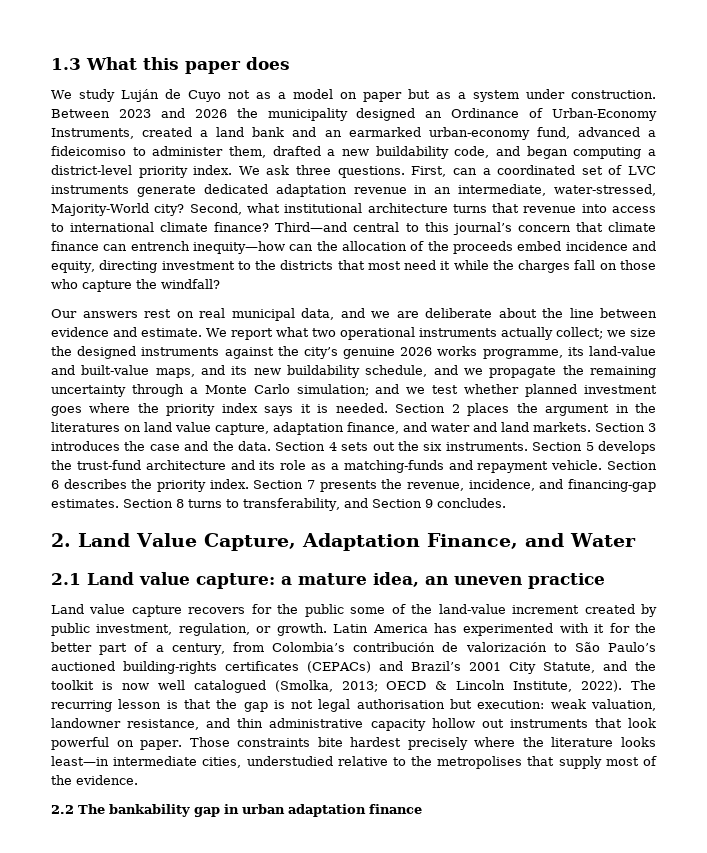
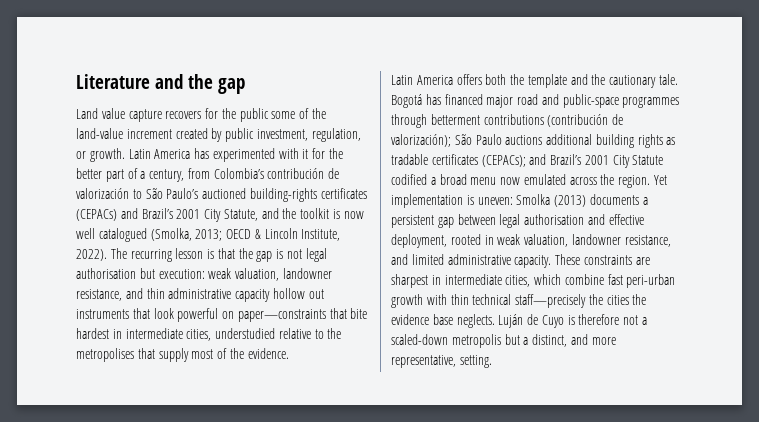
[51,57,290,74] [51,89,656,102] [51,108,657,121] [51,127,656,140] [51,146,656,159] [51,165,657,178] [51,184,656,197] [51,203,656,216] [51,222,656,235] [51,241,656,254] [51,260,656,273] [51,279,220,292] [51,308,657,321] [51,327,656,340] [51,346,656,359] [51,365,656,378] [51,384,658,397] [51,403,656,416] [51,422,656,435] [51,441,656,454] [51,460,657,473] [51,479,657,492] [51,498,506,511] [51,533,636,551] [51,572,605,589] 1.3 What this paper does // We study Luján de Cuyo not as a model on paper but as a system under construction. Between 2023 and 2026 the municipality designed an Ordinance of Urban-Economy Instruments, created a land bank and an earmarked urban-economy fund, advanced a fideicomiso to administer them, drafted a new buildability code, and began computing a district-level priority index. We ask three questions. First, can a coordinated set of LVC instruments generate dedicated adaptation revenue in an intermediate, water-stressed, Majority-World city? Second, what institutional architecture turns that revenue into access to international climate finance? Third—and central to this journal’s concern that climate finance can entrench inequity—how can the allocation of the proceeds embed incidence and equity, directing investment to the districts that most need it while the charges fall on those who capture the windfall? // Our answers rest on real municipal data, and we are deliberate about the line between evidence and estimate. We report what two operational instruments actually collect; we size the designed instruments against the city’s genuine 2026 works programme, its land-value and built-value maps, and its new buildability schedule, and we propagate the remaining uncertainty through a Monte Carlo simulation; and we test whether planned investment goes where the priority index says it is needed. Section 2 places the argument in the literatures on land value capture, adaptation finance, and water and land markets. Section 3 introduces the case and the data. Section 4 sets out the six instruments. Section 5 develops the trust-fund architecture and its role as a matching-funds and repayment vehicle. Section 6 describes the priority index. Section 7 presents the revenue, incidence, and financing-gap estimates. Section 8 turns to transferability, and Section 9 concludes. // 2. Land Value Capture, Adaptation Finance, and Water // 2.1 Land value capture: a mature idea, an uneven practice -> [76,74,246,94] Literature and the gap
[140,737,656,750] [51,756,109,766] paper. Those constraints bite hardest precisely where the literature looks least—in -> [237,308,368,322] [76,328,122,339] paper—constraints that bite hardest in
[51,804,422,817] 2.2 The bankability gap in urban adaptation finance -> [391,74,679,88] [391,94,680,108] [391,114,624,128] [391,133,676,148] [391,154,664,168] [391,174,668,188] [391,194,648,208] [391,214,644,228] [391,234,671,248] [391,254,650,268] [391,274,676,288] [391,294,647,308] [391,314,648,328] [391,334,616,348] [391,355,492,368] Latin America offers both the template and the cautionary tale. Bogotá has financed major road and public-space programmes through betterment contributions (contribución de valorización); São Paulo auctions additional building rights as tradable certificates (CEPACs); and Brazil’s 2001 City Statute codified a broad menu now emulated across the region. Yet implementation is uneven: Smolka (2013) documents a persistent gap between legal authorisation and effective deployment, rooted in weak valuation, landowner resistance, and limited administrative capacity. These constraints are sharpest in intermediate cities, which combine fast peri-urban growth with thin technical staff—precisely the cities the evidence base neglects. Luján de Cuyo is therefore not a scaled-down metropolis but a distinct, and more representative, setting.

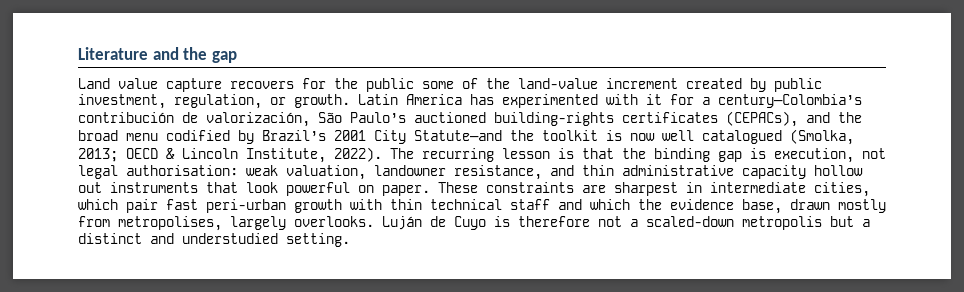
[329,148,344,159] [76,168,340,182] [76,188,142,199] the better part of a century, from Colombia’s contribución de valorización to -> [702,94,862,108] [78,112,310,127] a century—Colombia’s contribución de valorización,
[76,208,279,222] (CEPACs) and Brazil’s 2001 City Statute, and -> [726,111,862,127] [78,130,502,144] (CEPACs), and the broad menu codified by Brazil’s 2001 City Statute—and
(253, 253) none -> [654,148,710,162] binding
(284, 254) none -> [774,148,854,163] execution,
[76,268,205,279] authorisation but execution: -> [126,165,238,176] authorisation:
[237,308,368,322] [76,328,342,341] [76,348,289,362] [391,74,679,88] [391,94,680,108] [391,114,624,128] [391,133,676,148] [391,154,664,168] [391,174,668,188] [391,194,648,208] [391,214,644,228] [391,234,671,248] [391,254,552,268] paper—constraints that bite hardest in intermediate cities, understudied relative to the metropolises that supply most of the evidence. // Latin America offers both the template and the cautionary tale. Bogotá has financed major road and public-space programmes through betterment contributions (contribución de valorización); São Paulo auctions additional building rights as tradable certificates (CEPACs); and Brazil’s 2001 City Statute codified a broad menu now emulated across the region. Yet implementation is uneven: Smolka (2013) documents a persistent gap between legal authorisation and effective deployment, rooted in weak valuation, landowner resistance, and limited administrative capacity. -> [382,185,430,196] paper.
[564,274,604,285] combine -> [126,199,158,213] pair
[515,294,647,308] [391,314,495,328] staff—precisely the cities the evidence base neglects. -> [510,199,886,214] [78,216,374,231] staff and which the evidence base, drawn mostly from metropolises, largely overlooks.
[532,334,616,347] [391,355,456,368] distinct, and more representative, -> [78,233,278,244] distinct and understudied

